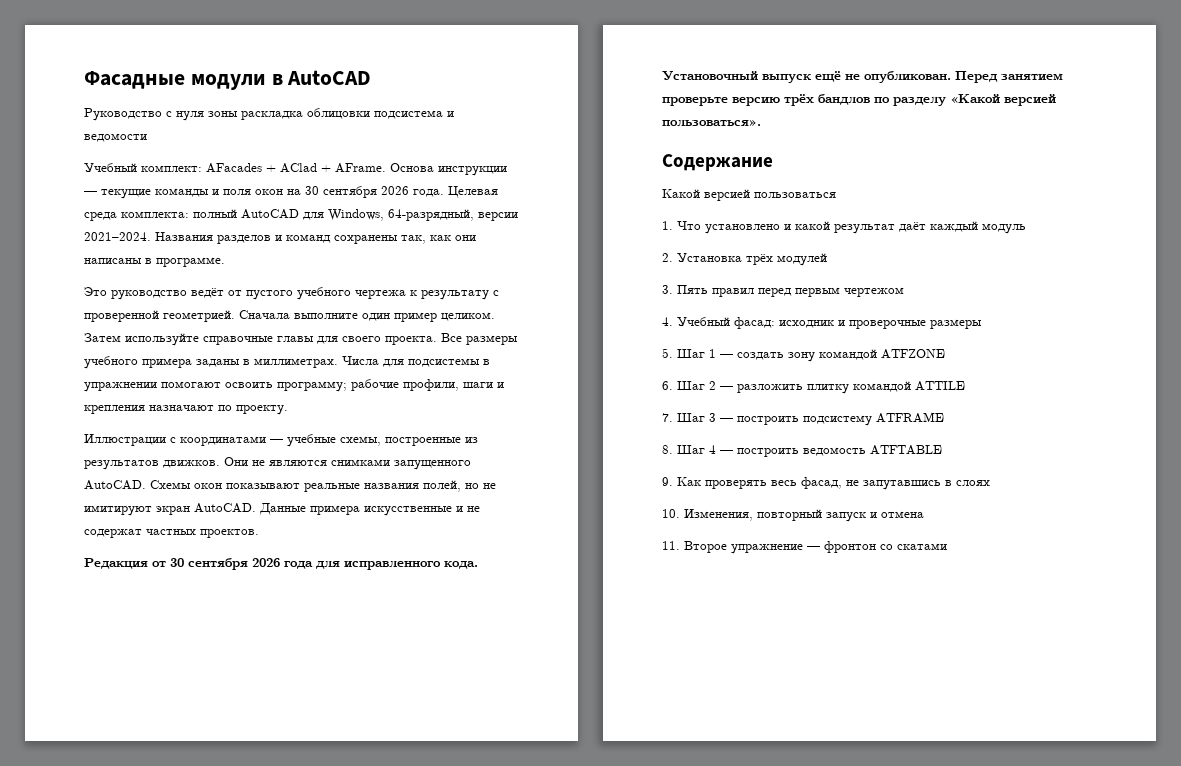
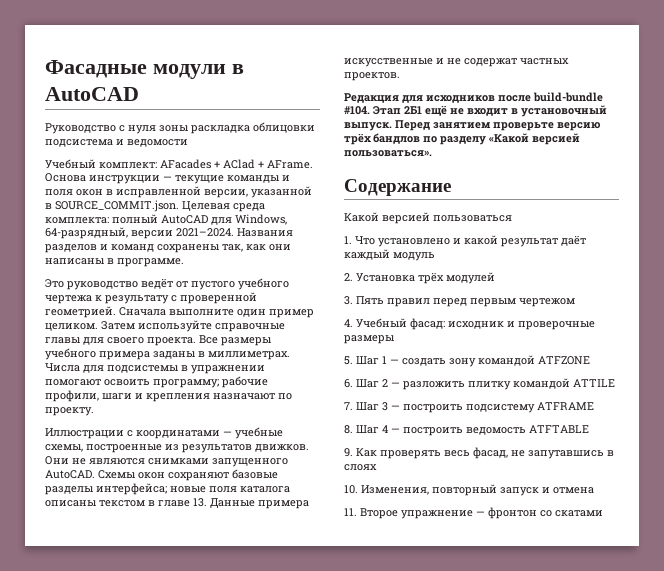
[287,186,444,198] на 30 сентября 2026 года. -> [106,186,312,198] [45,200,179,212] в исправленной версии, указанной в SOURCE_COMMIT.json.
[226,480,496,492] [84,503,256,516] показывают реальные названия полей, но не имитируют экран AutoCAD. -> [168,469,278,481] [45,483,290,495] [45,498,207,507] сохраняют базовые разделы интерфейса; новые поля каталога описаны текстом в главе 13.
[152,558,478,570] [662,71,951,83] от 30 сентября 2026 года для исправленного кода. Установочный выпуск ещё не опубликован. -> [402,92,603,103] [344,105,607,117] [344,122,392,131] для исходников после build-bundle #104. Этап 2Б1 ещё не входит в установочный выпуск.

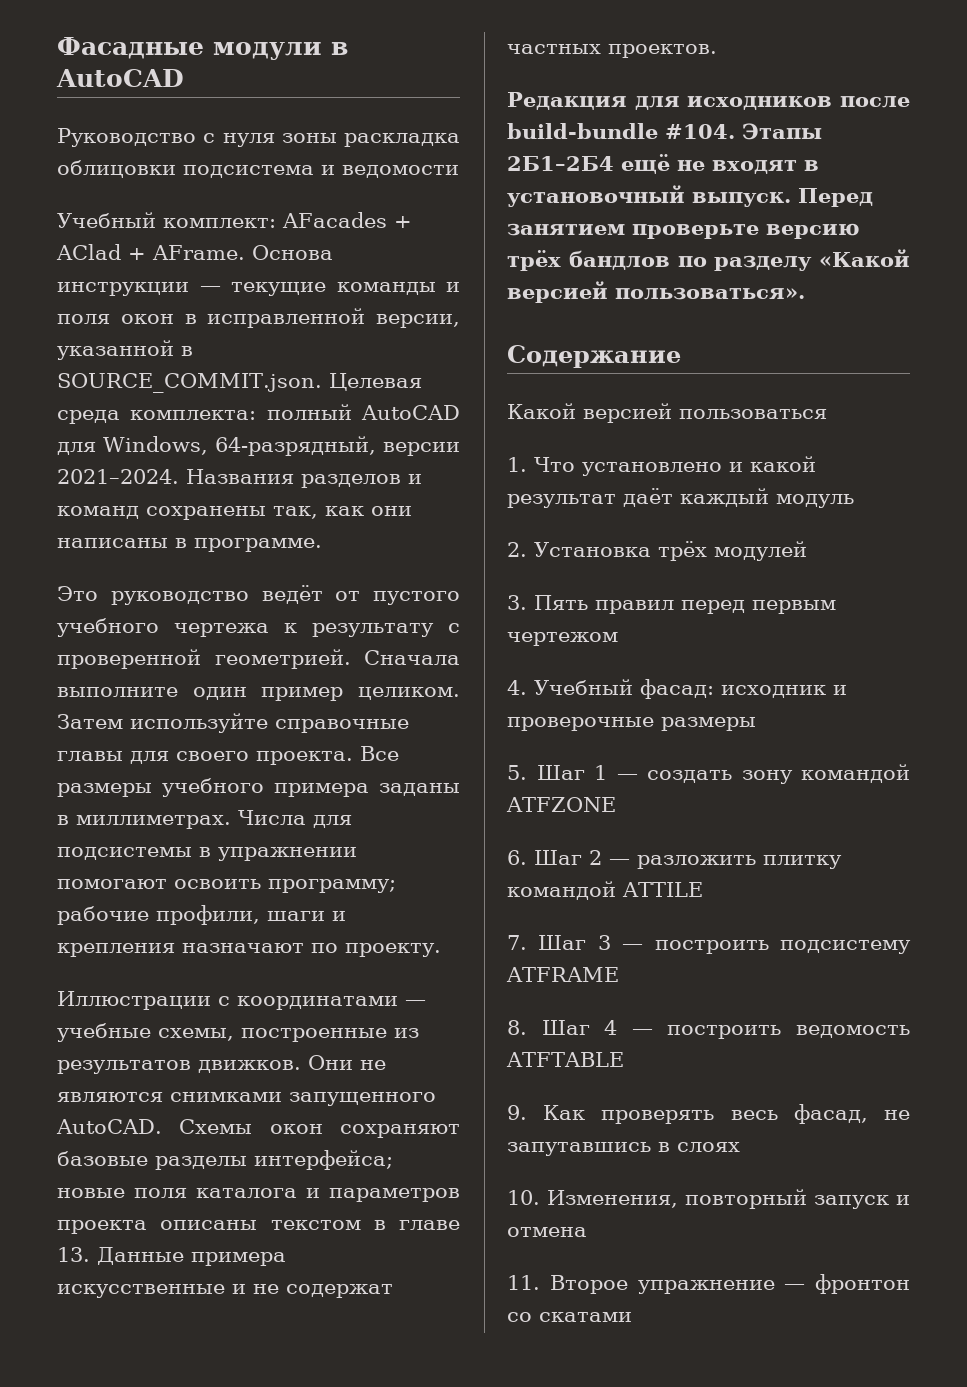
(290, 489) none -> [306,1188,460,1202] [57,1220,147,1234] и параметров проекта
[373,106,422,115] Этап 2Б1 -> [742,123,822,140] [507,156,614,171] Этапы 2Б1–2Б4
[467,108,508,116] входит -> [712,160,797,174] входят

